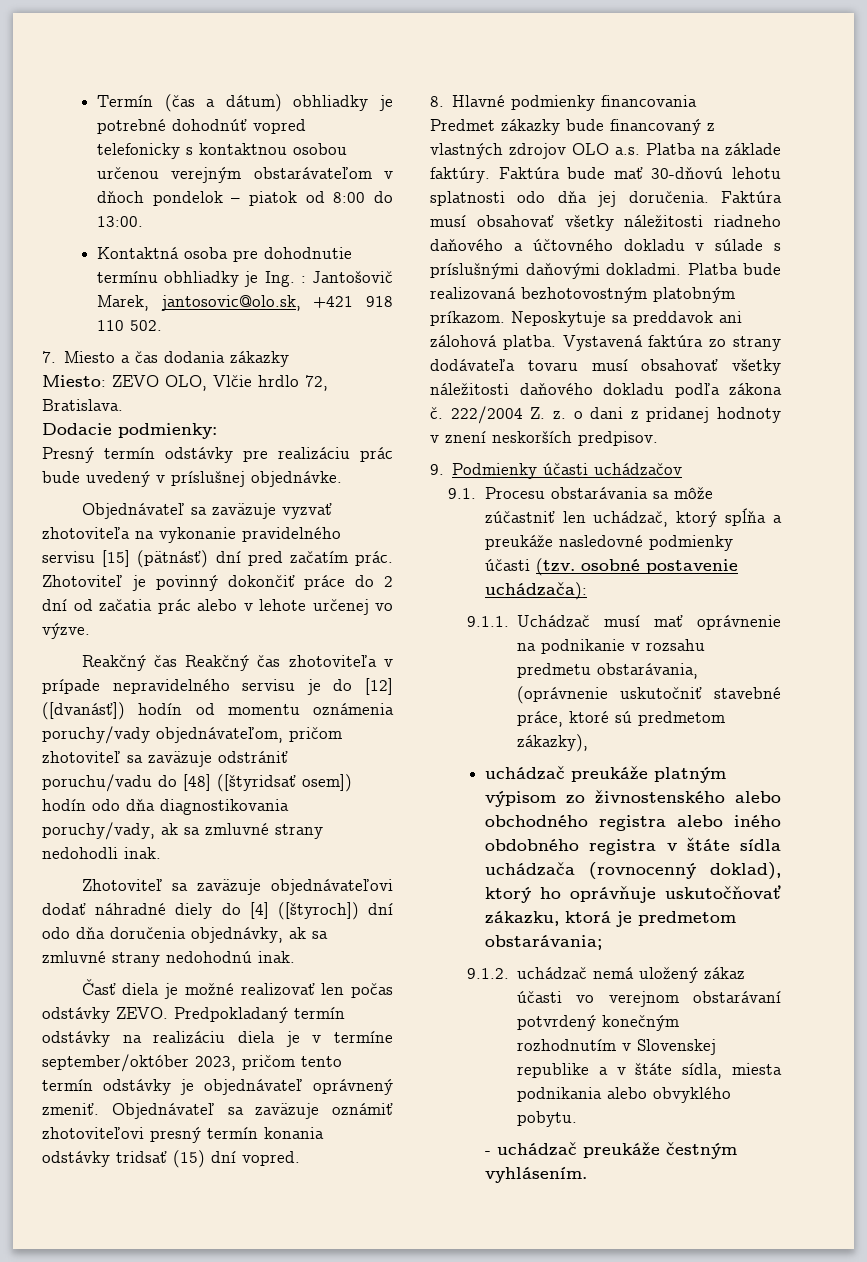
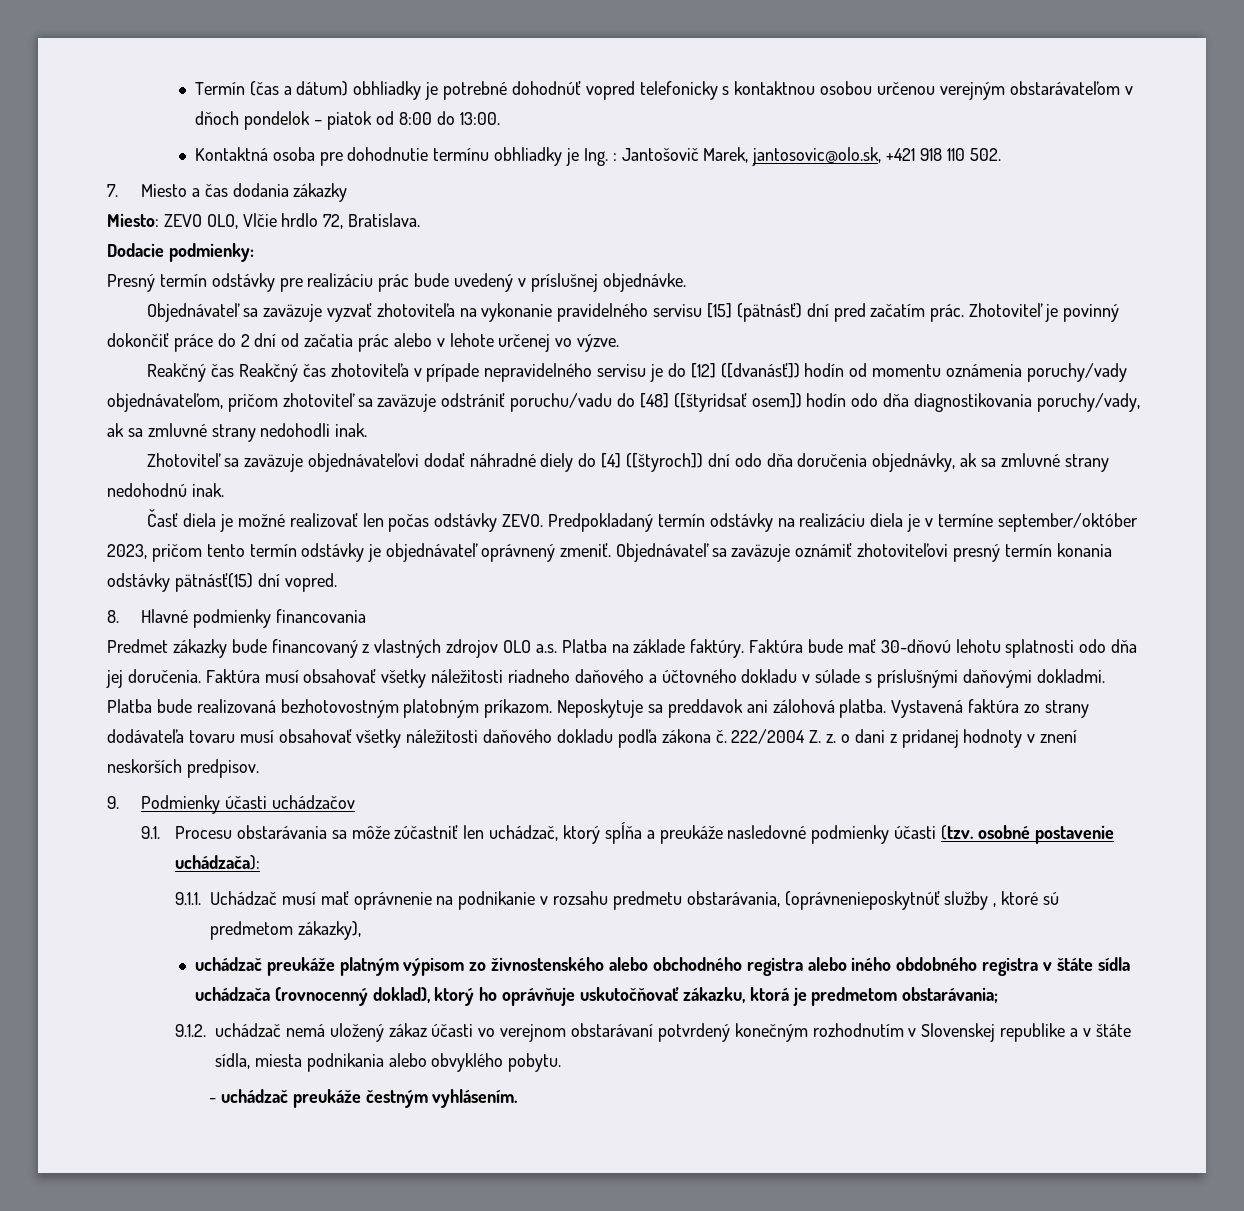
[116,1150,205,1168] tridsať (15) -> [174,573,253,592] pätnásť(15)
[517,686,781,704] [517,711,564,727] (oprávnenie uskutočniť stavebné práce, -> [784,891,997,910] (oprávnenieposkytnúť služby ,

